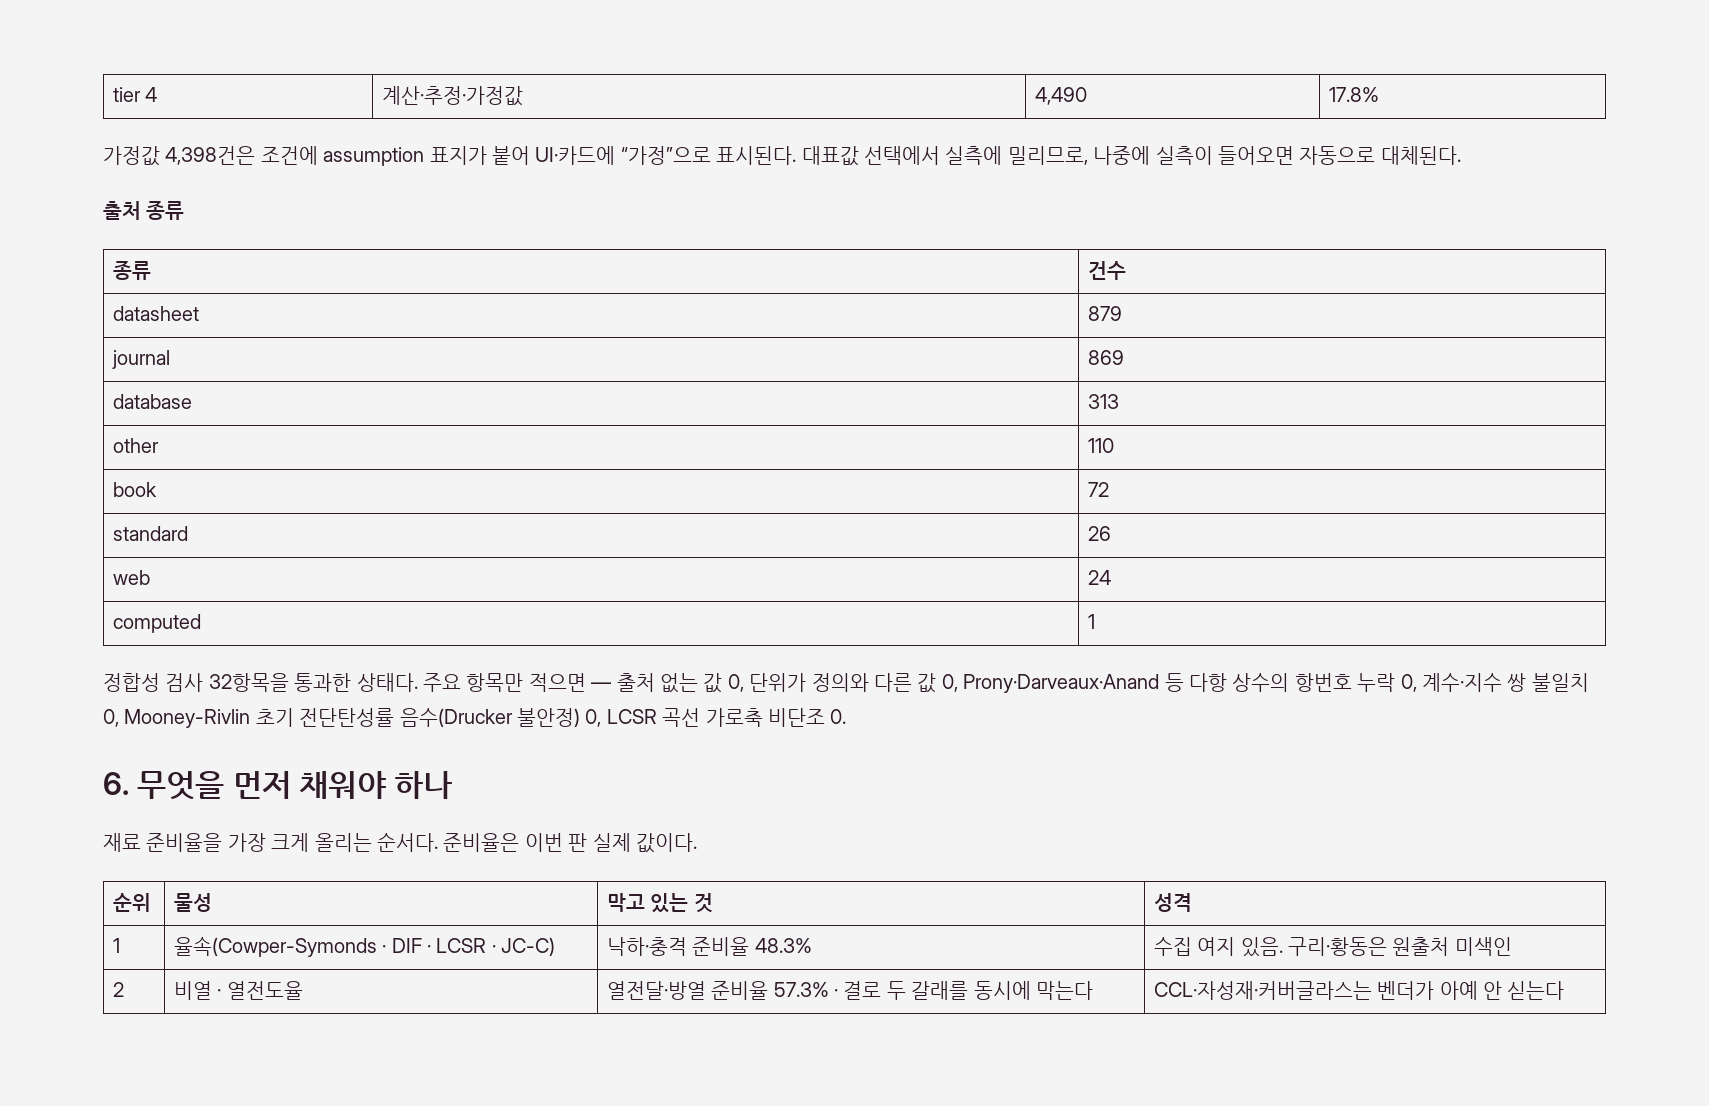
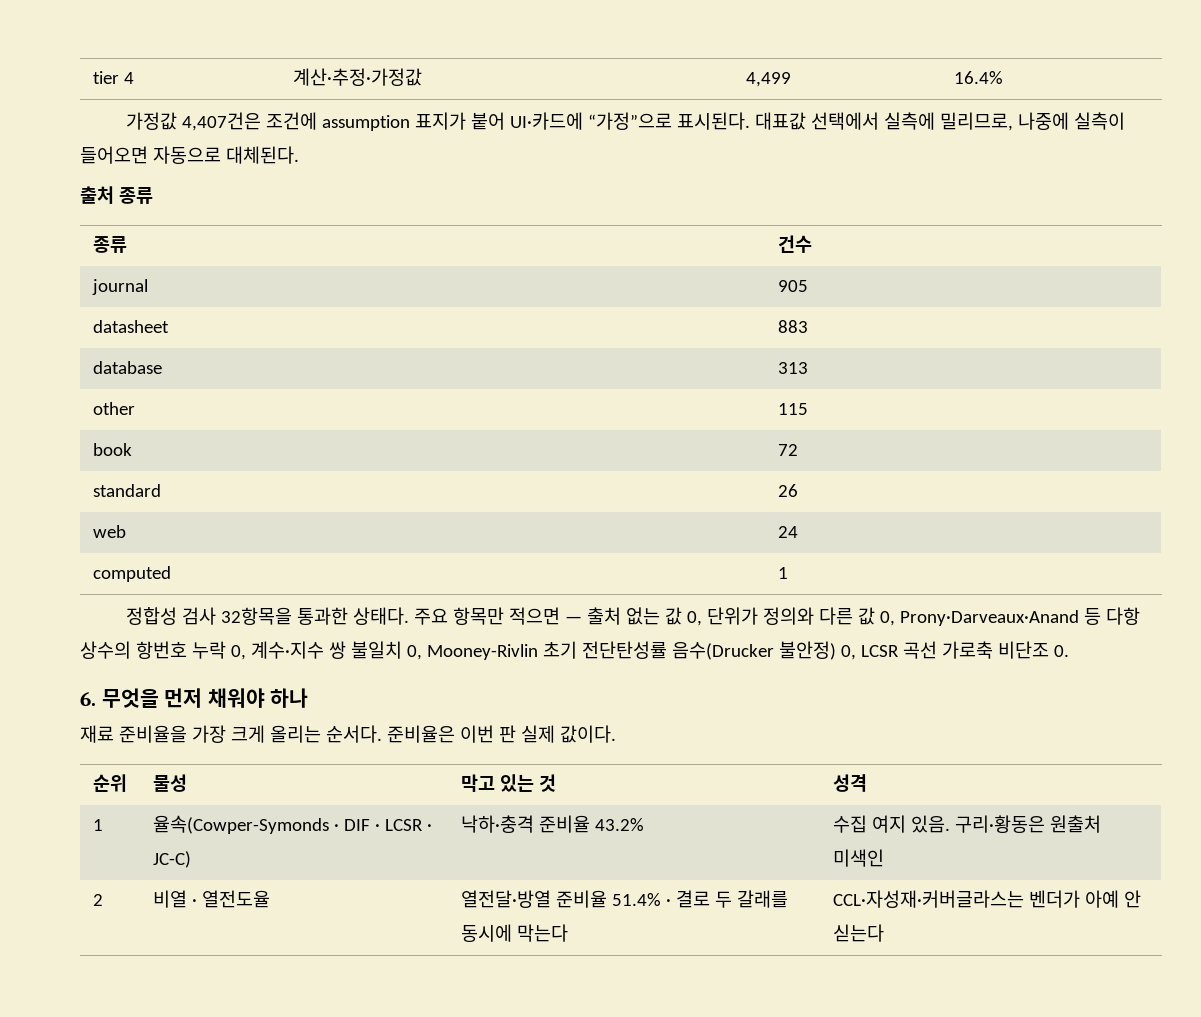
[1034,87,1087,105] [1328,87,1379,102] 4,490 | 17.8% -> [745,72,791,87] [953,71,1003,84] 4,499 | 16.4%
[165,146,256,165] 4,398건은 -> [182,112,262,131] 4,407건은
(1126, 270) none -> [91,279,148,295] [777,280,808,292] // journal | 905
[1087,306,1122,321] [111,350,170,369] [1087,350,1124,365] 879 // journal | 869 -> [777,320,808,333] 883
[1087,438,1114,453] 110 -> [777,403,808,415] 115
[754,938,812,953] 48.3% -> [594,818,644,831] 43.2%
[773,982,829,997] 57.3% -> [611,893,661,906] 51.4%

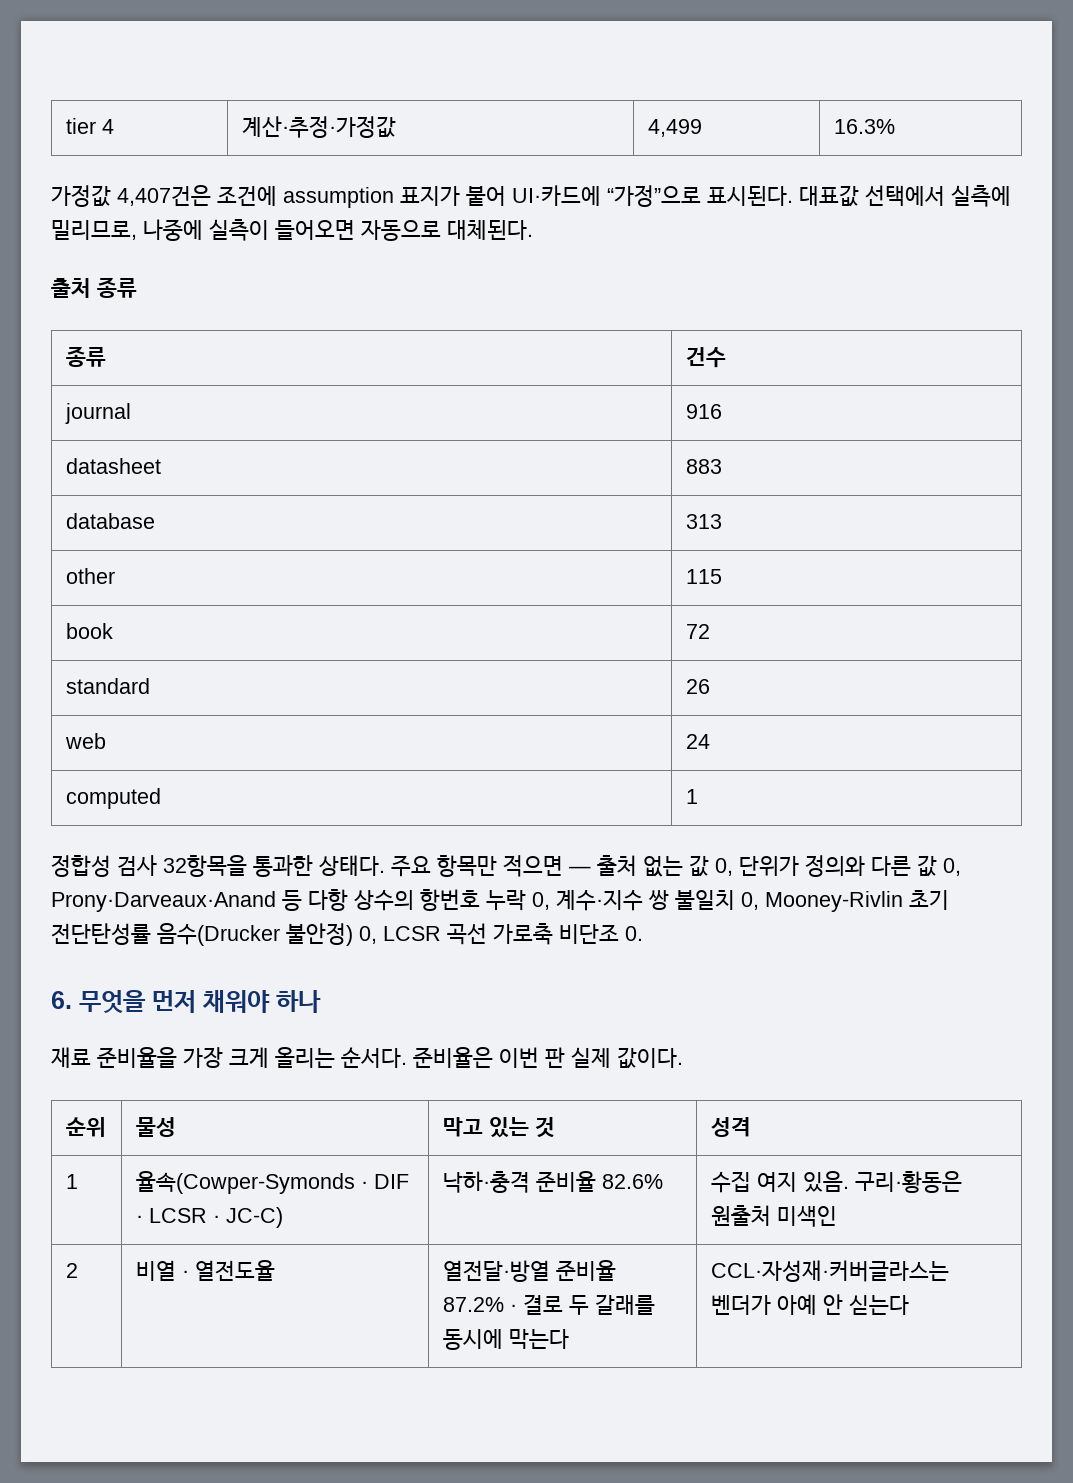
[953,71,1003,84] 16.4% -> [833,119,895,134] 16.3%
[777,280,808,292] 905 -> [685,404,722,419] 916
[594,818,644,831] 43.2% -> [601,1174,663,1189] 82.6%
[611,893,661,906] 51.4% -> [442,1297,504,1312] 87.2%

